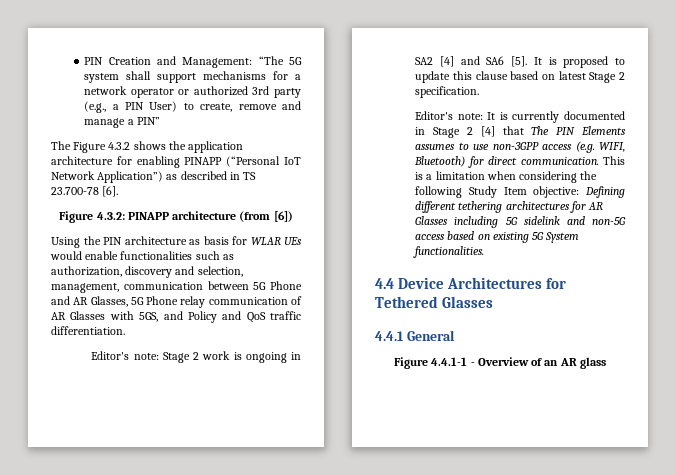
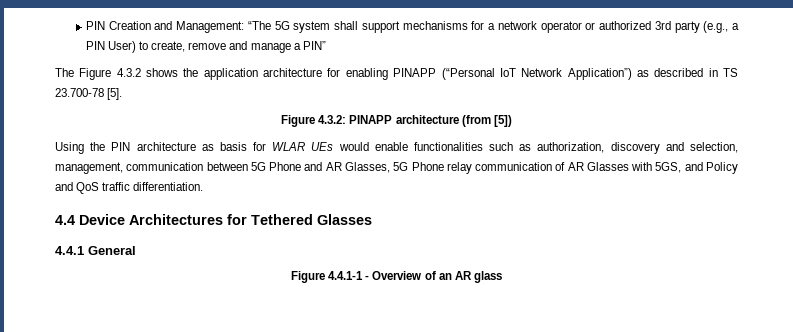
[102,186,119,197] [6]. -> [107,88,123,100] [5].
[273,211,293,222] [6]) -> [493,115,512,127] [5])
[91,351,301,363] [415,56,625,68] [415,71,625,83] [415,86,480,98] [415,111,625,123] [415,126,626,138] [415,141,625,153] [414,156,625,168] [415,171,598,183] [415,186,625,198] [415,201,604,213] [415,216,626,228] [415,231,580,243] [413,246,485,258] // Editor's note: Stage 2 work is ongoing in SA2 [4] and SA6 [5]. It is proposed to update this clause based on latest Stage 2 specification. // Editor's note: It is currently documented in Stage 2 [4] that The PIN Elements assumes to use non-3GPP access (e.g. WIFI, Bluetooth) for direct communication. This is a limitation when considering the following Study Item objective: Defining different tethering architectures for AR Glasses including 5G sidelink and non-5G access based on existing 5G System functionalities. -> (204, 186) none

